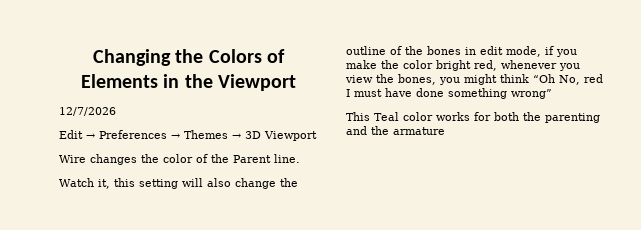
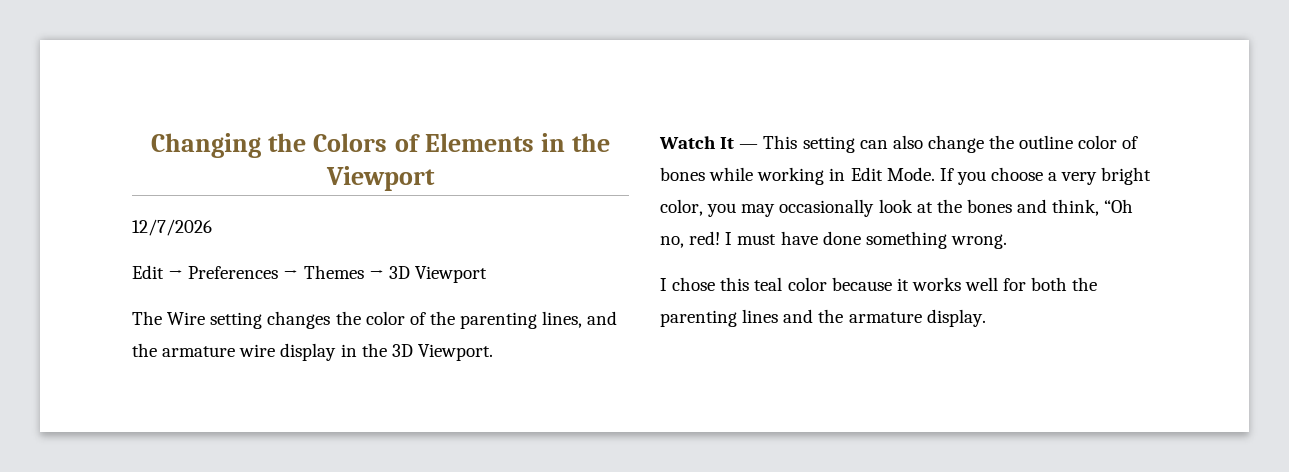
[59,155,86,163] Wire -> [132,311,263,329] The Wire setting
[233,154,300,163] [59,178,298,189] [346,46,577,57] [346,60,580,71] [345,74,603,85] Parent line. // Watch it, this setting will also change the outline of the bones in edit mode, if you make the color bright red, whenever you view the bones, you might think “Oh No, red -> [460,311,618,329] [132,343,493,361] [659,135,1139,153] [660,167,1152,185] [660,199,1134,217] [660,231,721,248] parenting lines, and the armature wire display in the 3D Viewport. // Watch It — This setting can also change the outline color of bones while working in Edit Mode. If you choose a very bright color, you may occasionally look at the bones and think, “Oh no, red!
[511,89,552,99] [346,112,470,121] wrong” // This Teal color works -> [950,234,1007,249] [660,277,999,291] wrong. // I chose this teal color because it works well
[346,126,445,135] and the armature -> [742,309,986,327] lines and the armature display.

